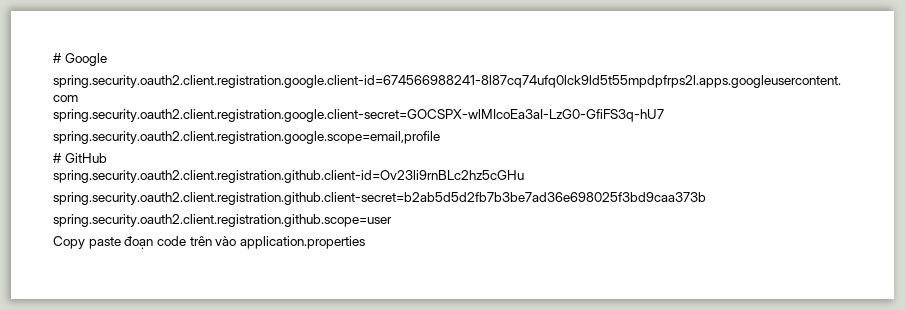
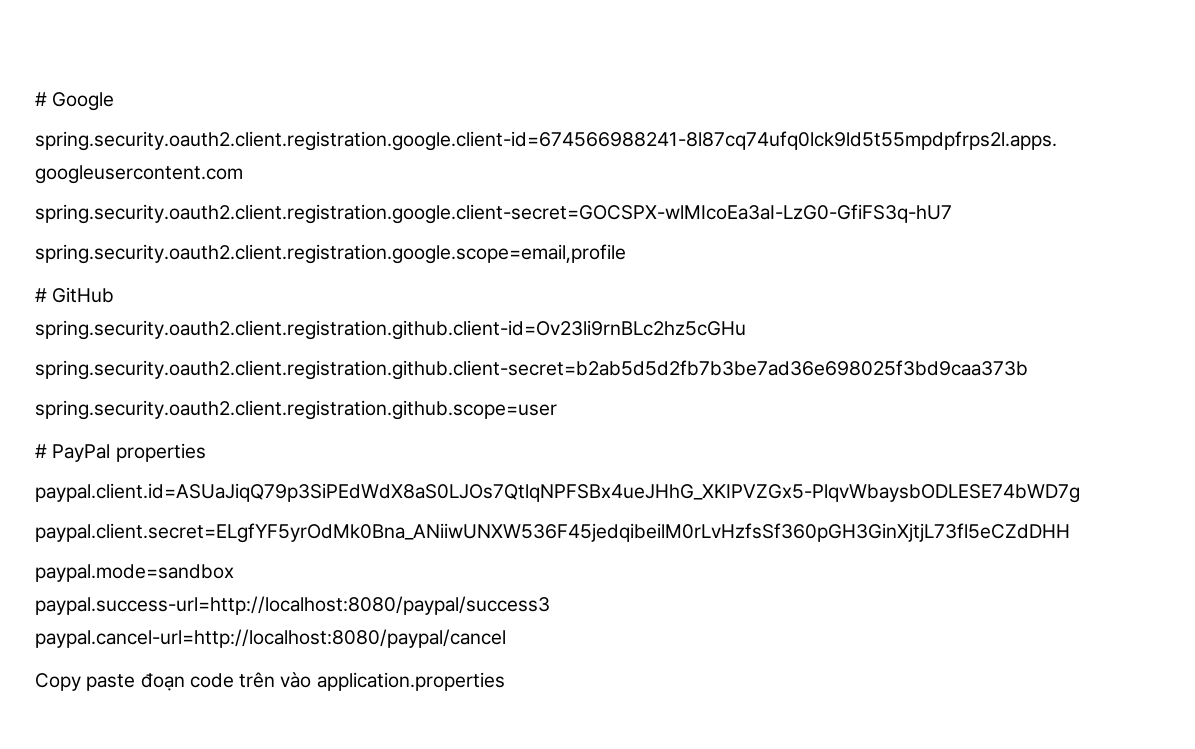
(392, 220) none -> [35,443,206,462] [35,483,1080,503] [35,523,1070,543] [35,564,234,582] [35,596,550,615] [35,629,506,648] // # PayPal properties // paypal.client.id=ASUaJiqQ79p3SiPEdWdX8aS0LJOs7QtlqNPFSBx4ueJHhG_XKIPVZGx5-PlqvWbaysbODLESE74bWD7g // paypal.client.secret=ELgfYF5yrOdMk0Bna_ANiiwUNXW536F45jedqibeilM0rLvHzfsSf360pGH3GinXjtjL73fl5eCZdDHH // paypal.mode=sandbox // paypal.success-url=http://localhost:8080/paypal/success3 // paypal.cancel-url=http://localhost:8080/paypal/cancel

